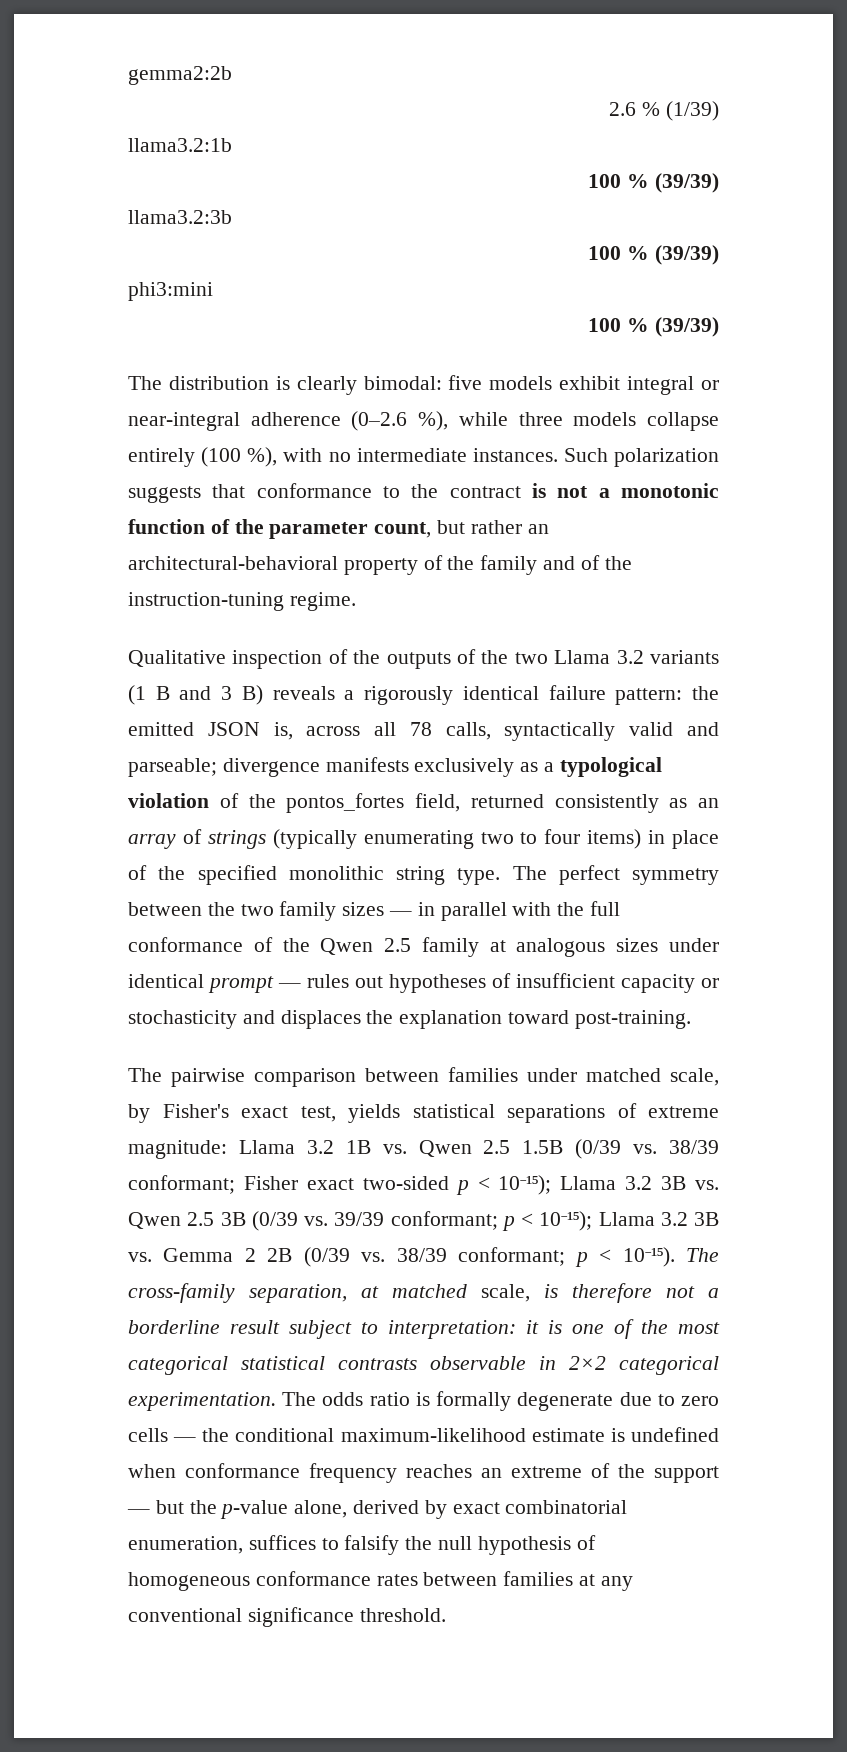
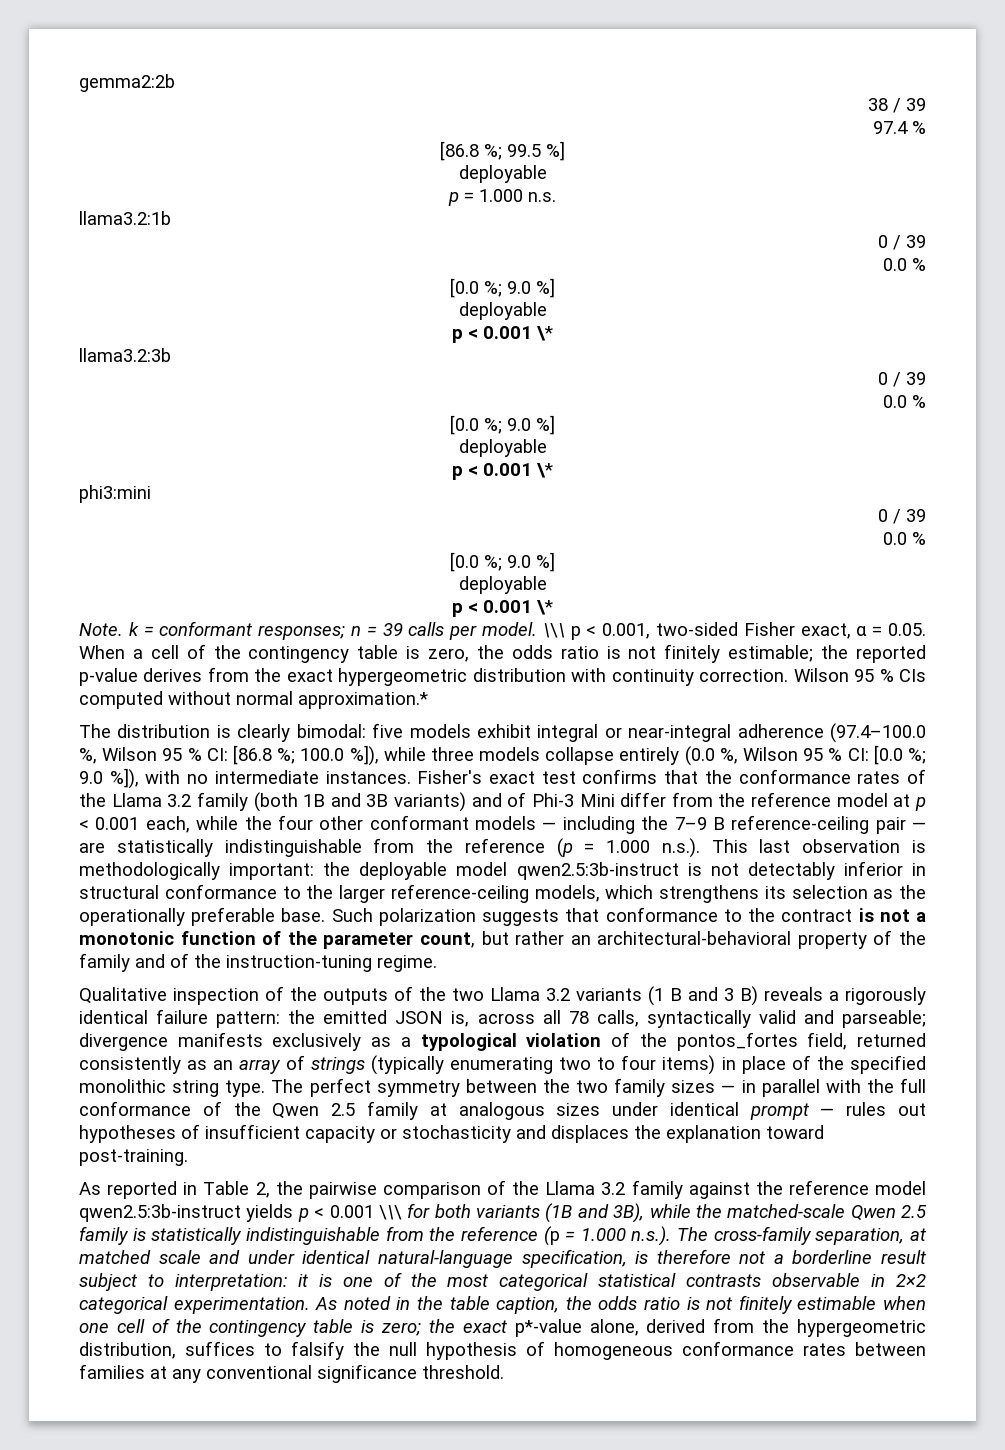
[609,101,719,121] [128,138,232,152] [588,173,719,193] [128,210,232,224] [588,245,719,265] [128,282,213,301] [588,317,719,337] 2.6 % (1/39) // llama3.2:1b // 100 % (39/39) // llama3.2:3b // 100 % (39/39) // phi3:mini // 100 % (39/39) -> [868,98,926,113] [873,121,926,134] [440,141,565,161] [458,165,547,183] [448,189,556,206] [79,211,171,225] [878,235,926,250] [883,258,926,271] [450,278,555,298] [458,302,547,320] [452,326,553,343] [79,348,171,362] [878,372,926,387] [883,395,926,408] [450,415,555,435] [458,439,547,457] [452,463,553,480] [79,485,151,503] [878,509,926,524] [883,532,926,545] [450,552,555,572] [458,576,547,594] [452,600,553,617] [79,621,926,640] [79,644,926,663] [79,667,926,686] [79,691,428,709] 38 / 39 // 97.4 % // [86.8 %; 99.5 %] // deployable // p = 1.000 n.s. // llama3.2:1b // 0 / 39 // 0.0 % // [0.0 %; 9.0 %] // deployable // p < 0.001 \* // llama3.2:3b // 0 / 39 // 0.0 % // [0.0 %; 9.0 %] // deployable // p < 0.001 \* // phi3:mini // 0 / 39 // 0.0 % // [0.0 %; 9.0 %] // deployable // p < 0.001 \* // Note. k = conformant responses; n = 39 calls per model. \\\ p < 0.001, two-sided Fisher exact, α = 0.05. When a cell of the contingency table is zero, the odds ratio is not finitely estimable; the reported p-value derives from the exact hypergeometric distribution with continuity correction. Wilson 95 % CIs computed without normal approximation.*
[351,411,449,431] (0–2.6 %), -> [829,723,926,743] [79,745,379,766] (97.4–100.0 %, Wilson 95 % CI: [86.8 %; 100.0 %]),
[201,447,558,467] (100 %), with no intermediate instances. -> [684,745,926,766] [79,768,926,789] [79,792,927,812] [79,815,926,834] [79,838,926,858] [79,861,927,880] [79,884,926,903] [79,907,326,926] (0.0 %, Wilson 95 % CI: [0.0 %; 9.0 %]), with no intermediate instances. Fisher's exact test confirms that the conformance rates of the Llama 3.2 family (both 1B and 3B variants) and of Phi-3 Mini differ from the reference model at p < 0.001 each, while the four other conformant models — including the 7–9 B reference-ceiling pair — are statistically indistinguishable from the reference (p = 1.000 n.s.). This last observation is methodologically important: the deployable model qwen2.5:3b-instruct is not detectably inferior in structural conformance to the larger reference-ceiling models, which strengthens its selection as the operationally preferable base.
[128,1067,719,1087] [128,1103,719,1123] [128,1139,719,1159] [128,1175,719,1195] [128,1211,719,1231] [128,1247,675,1267] The pairwise comparison between families under matched scale, by Fisher's exact test, yields statistical separations of extreme magnitude: Llama 3.2 1B vs. Qwen 2.5 1.5B (0/39 vs. 38/39 conformant; Fisher exact two-sided p < 10⁻¹⁵); Llama 3.2 3B vs. Qwen 2.5 3B (0/39 vs. 39/39 conformant; p < 10⁻¹⁵); Llama 3.2 3B vs. Gemma 2 2B (0/39 vs. 38/39 conformant; p < 10⁻¹⁵). -> [79,1180,926,1199] [79,1203,927,1223] [79,1226,672,1246] As reported in Table 2, the pairwise comparison of the Llama 3.2 family against the reference model qwen2.5:3b-instruct yields p < 0.001 \\\ for both variants (1B and 3B), while the matched-scale Qwen 2.5 family is statistically indistinguishable from the reference (p = 1.000 n.s.).
[481,1284,530,1302] scale, -> [158,1249,627,1268] scale and under identical natural-language specification,
[282,1391,719,1411] [128,1427,719,1442] [128,1463,719,1483] [127,1500,628,1519] [128,1536,243,1554] The odds ratio is formally degenerate due to zero cells — the conditional maximum-likelihood estimate is undefined when conformance frequency reaches an extreme of the support — but the p-value alone, derived by exact combinatorial enumeration, -> [315,1295,927,1314] [79,1318,927,1337] [79,1342,176,1359] As noted in the table caption, the odds ratio is not finitely estimable when one cell of the contingency table is zero; the exact p*-value alone, derived from the hypergeometric distribution,

